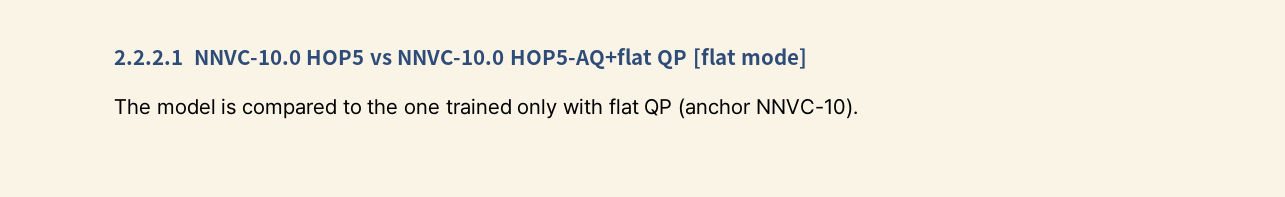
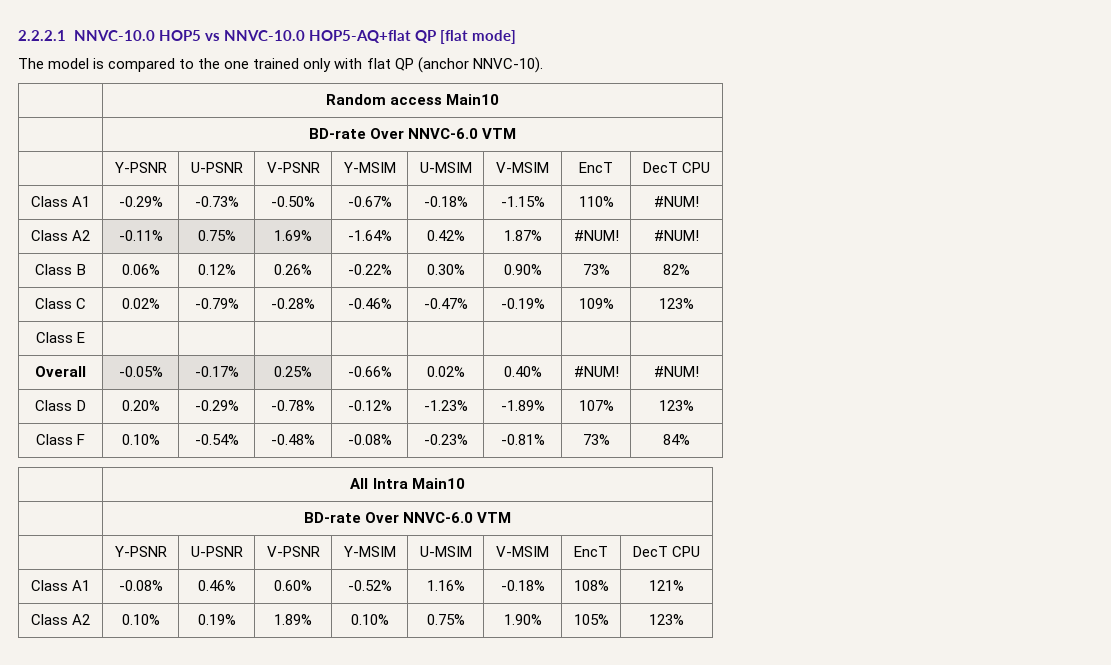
(858, 108) none -> [325,94,500,105] [308,128,517,139] [114,162,167,173] [190,162,243,173] [266,162,320,173] [343,162,396,173] [419,162,472,173] [496,162,549,173] [579,162,613,173] [642,162,711,173] [30,196,91,207] [118,196,163,207] [194,196,239,207] [271,196,315,207] [347,196,392,207] [423,196,468,207] [500,196,545,207] [578,196,614,207] [654,196,699,207] [30,230,91,241] [118,230,163,241] [197,230,236,241] [274,230,312,241] [347,230,392,241] [426,230,465,241] [503,230,542,241] [573,230,619,241] [654,230,699,241] [35,264,86,275] [121,264,160,275] [197,264,236,275] [274,264,312,275] [347,264,392,275] [426,264,465,275] [503,264,542,275] [582,264,610,275] [663,264,690,275] [34,298,87,309] [121,298,160,309] [194,298,239,309] [271,298,315,309] [347,298,392,309] [423,298,468,309] [500,298,545,309] [578,298,614,309] [659,298,694,309] [35,332,86,343] [35,366,86,377] [118,366,163,377] [194,366,239,377] [274,366,312,377] [347,366,392,377] [426,366,465,377] [503,366,542,377] [573,366,619,377] [654,366,699,377] [35,400,86,411] [121,400,160,411] [194,400,239,411] [271,400,315,411] [347,400,392,411] [423,400,468,411] [500,400,545,411] [578,400,614,411] [659,400,694,411] [35,434,86,445] [121,434,160,445] [194,434,239,445] [271,434,315,445] [347,434,392,445] [423,434,468,445] [500,434,545,445] [582,434,610,445] [663,434,690,445] [350,478,465,489] [303,512,512,523] [114,546,167,557] [190,546,243,557] [266,546,320,557] [343,546,396,557] [419,546,472,557] [496,546,549,557] [574,546,608,557] [632,546,701,557] [30,580,91,591] [118,580,163,591] [197,580,236,591] [274,580,312,591] [347,580,392,591] [426,580,465,591] [500,580,545,591] [573,580,609,591] [649,580,684,591] [30,614,91,625] [121,614,160,625] [197,614,236,625] [274,614,312,625] [350,614,389,625] [426,614,465,625] [503,614,542,625] [573,614,609,625] [649,614,684,625] // | Random access Main10 // | BD-rate Over NNVC-6.0 VTM // | Y-PSNR | U-PSNR | V-PSNR | Y-MSIM | U-MSIM | V-MSIM | EncT | DecT CPU // Class A1 | -0.29% | -0.73% | -0.50% | -0.67% | -0.18% | -1.15% | 110% | #NUM! // Class A2 | -0.11% | 0.75% | 1.69% | -1.64% | 0.42% | 1.87% | #NUM! | #NUM! // Class B | 0.06% | 0.12% | 0.26% | -0.22% | 0.30% | 0.90% | 73% | 82% // Class C | 0.02% | -0.79% | -0.28% | -0.46% | -0.47% | -0.19% | 109% | 123% // Class E | | | | | | | | // Overall | -0.05% | -0.17% | 0.25% | -0.66% | 0.02% | 0.40% | #NUM! | #NUM! // Class D | 0.20% | -0.29% | -0.78% | -0.12% | -1.23% | -1.89% | 107% | 123% // Class F | 0.10% | -0.54% | -0.48% | -0.08% | -0.23% | -0.81% | 73% | 84% // | All Intra Main10 // | BD-rate Over NNVC-6.0 VTM // | Y-PSNR | U-PSNR | V-PSNR | Y-MSIM | U-MSIM | V-MSIM | EncT | DecT CPU // Class A1 | -0.08% | 0.46% | 0.60% | -0.52% | 1.16% | -0.18% | 108% | 121% // Class A2 | 0.10% | 0.19% | 1.89% | 0.10% | 0.75% | 1.90% | 105% | 123%

